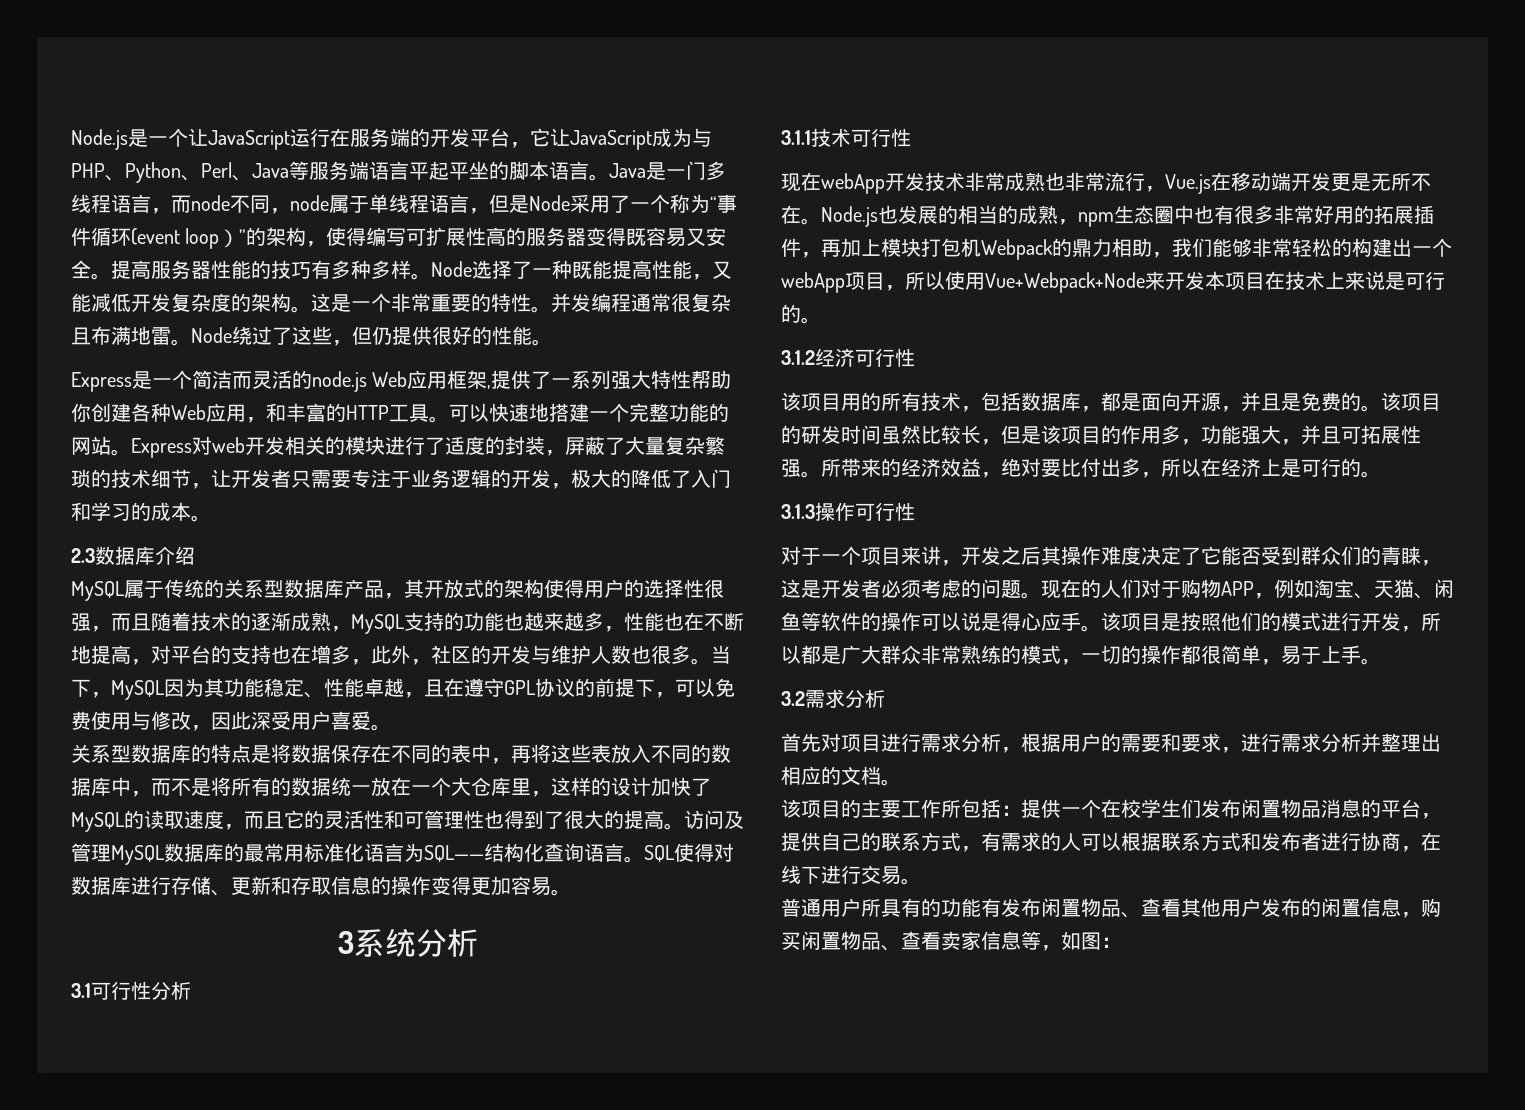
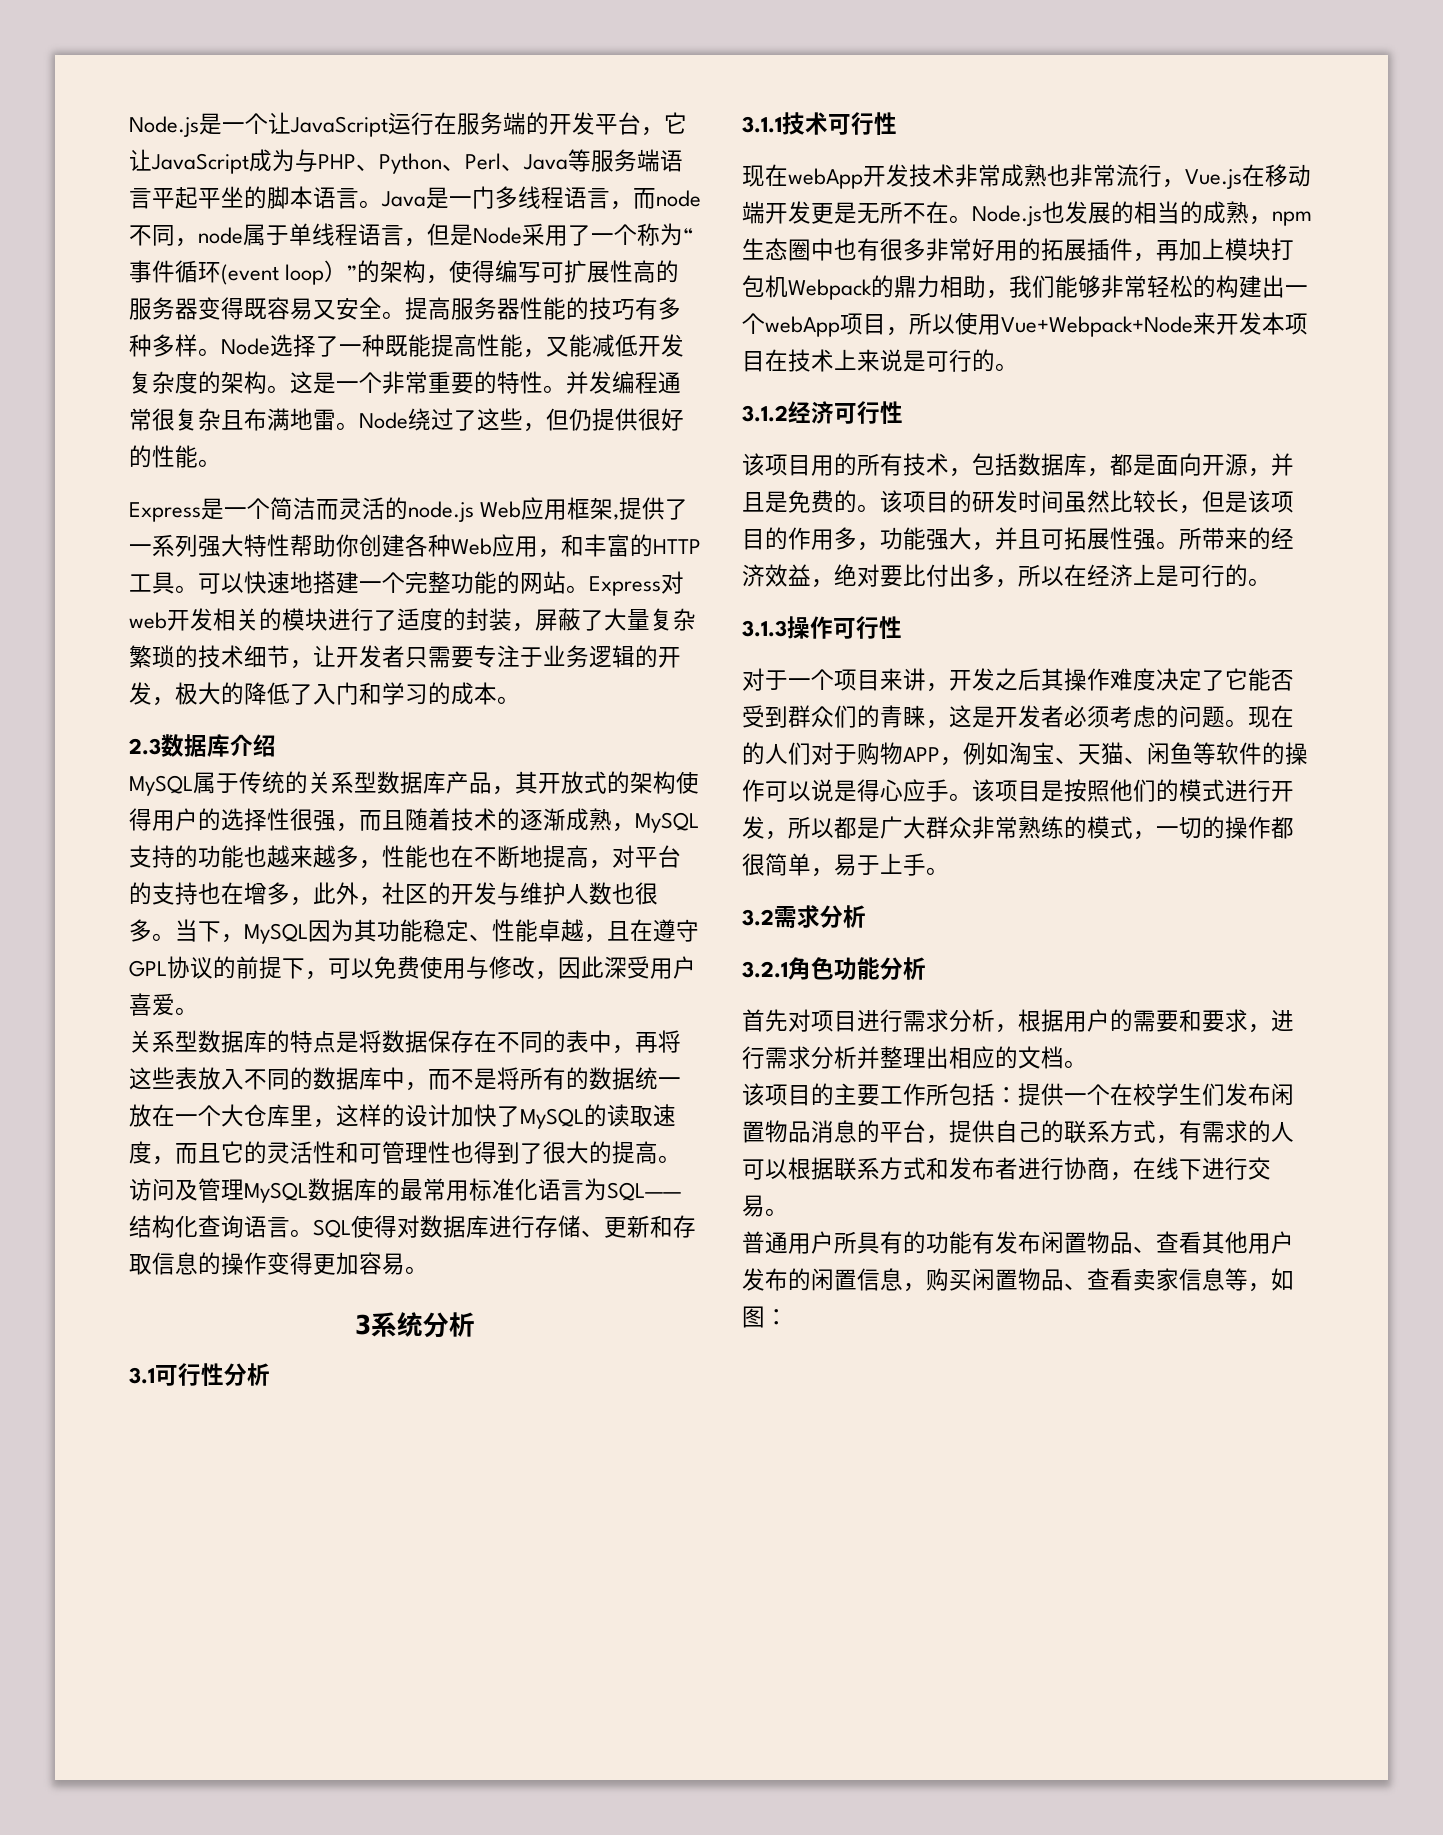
(885, 698) none -> [742,957,926,980] // 3.2.1角色功能分析

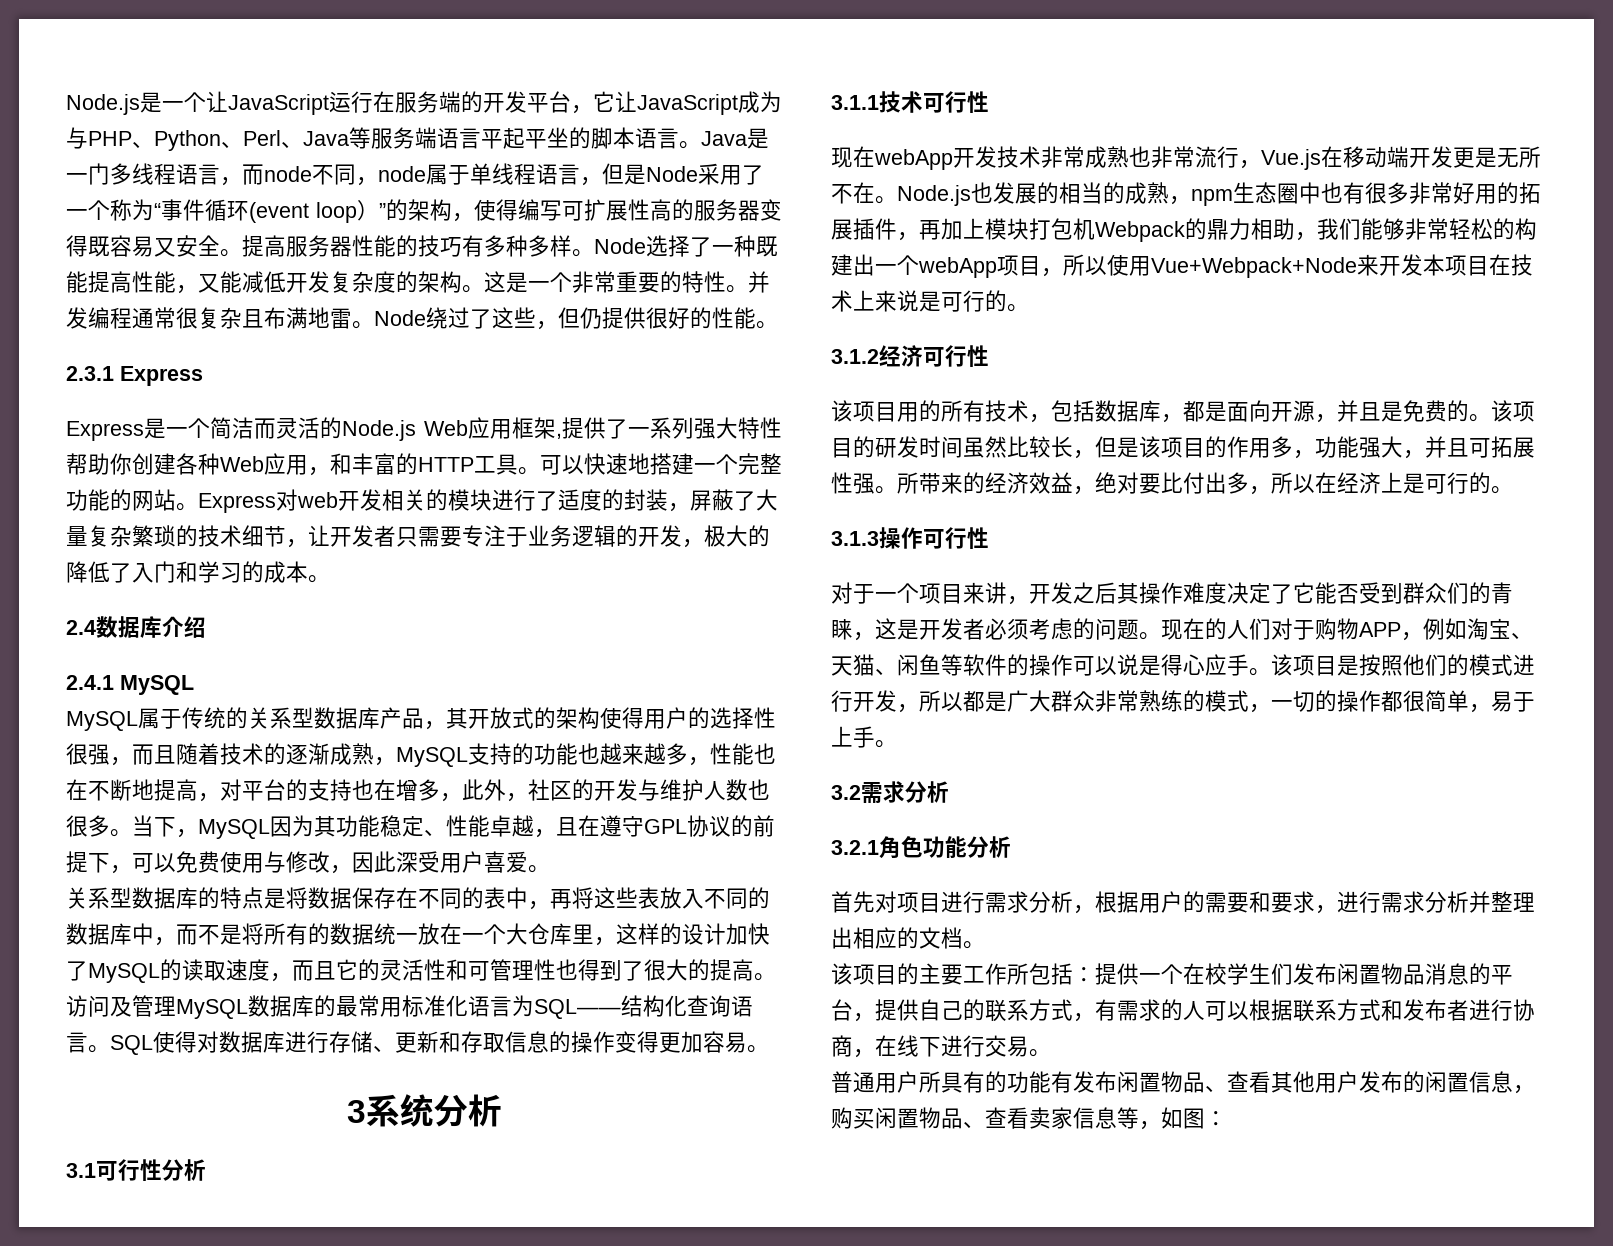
(221, 463) none -> [66,366,203,386] // 2.3.1 Express
[408,501,474,522] node.js -> [342,420,416,441] Node.js
[129,738,161,755] 2.3 -> [66,620,96,635] 2.4
(276, 745) none -> [66,675,194,695] // 2.4.1 MySQL

